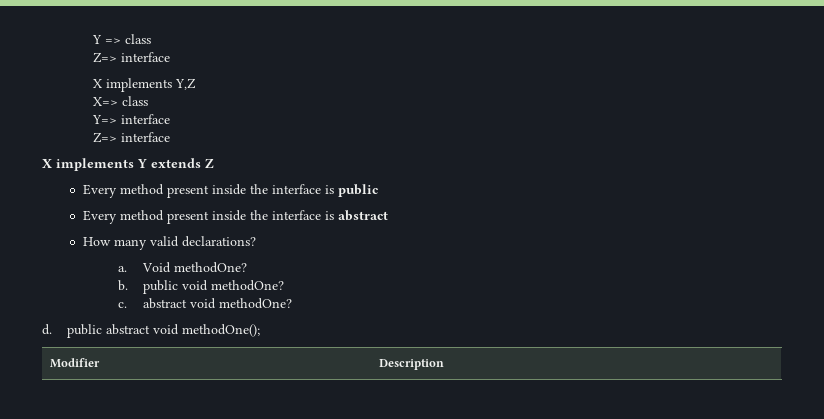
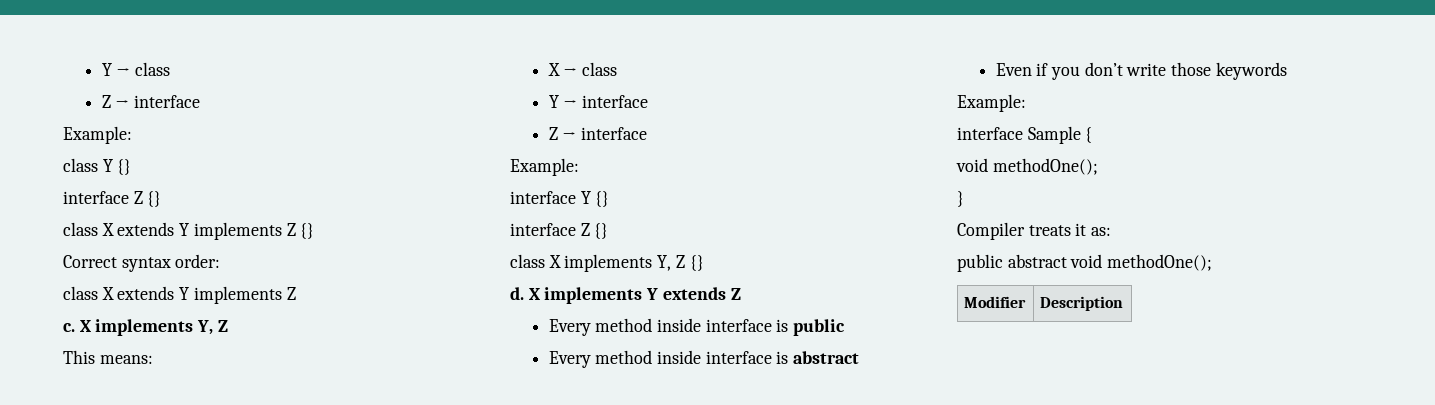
[91,34,151,44] [92,52,170,63] [92,78,196,92] [92,96,148,106] [91,114,170,124] [92,132,170,143] Y => class // Z=> interface // X implements Y,Z // X=> class // Y=> interface // Z=> interface // -> [101,62,170,76] [101,95,200,108] [63,126,132,144] [63,158,132,175] [63,191,162,207] [63,222,315,240] [63,254,221,272] [63,286,296,304] [63,319,228,336] [63,350,153,364] [547,62,617,76] [548,95,648,108] [548,127,647,140] [510,158,579,176] [510,191,610,207] [510,223,609,239] [510,254,704,272] [510,287,524,300] Y → class // Z → interface // Example: // class Y {} // interface Z {} // class X extends Y implements Z {} // Correct syntax order: // class X extends Y implements Z // c. X implements Y, Z // This means: // X → class // Y → interface // Z → interface // Example: // interface Y {} // interface Z {} // class X implements Y, Z {} // d.
[166,184,268,198] present inside the -> [656,318,701,332] inside
[166,210,268,224] present inside the -> [656,350,701,364] inside
[82,236,256,250] [117,262,248,273] [117,280,285,294] [117,298,293,309] [42,324,52,335] How many valid declarations? // a. Void methodOne? // b. public void methodOne? // c. abstract void methodOne? // d. -> [995,62,1287,80] [957,94,1026,112] [957,126,1093,144] [956,158,1098,175] [957,191,964,207] [957,222,1112,240] Even if you don’t write those keywords // Example: // interface Sample { // void methodOne(); // } // Compiler treats it as: //

